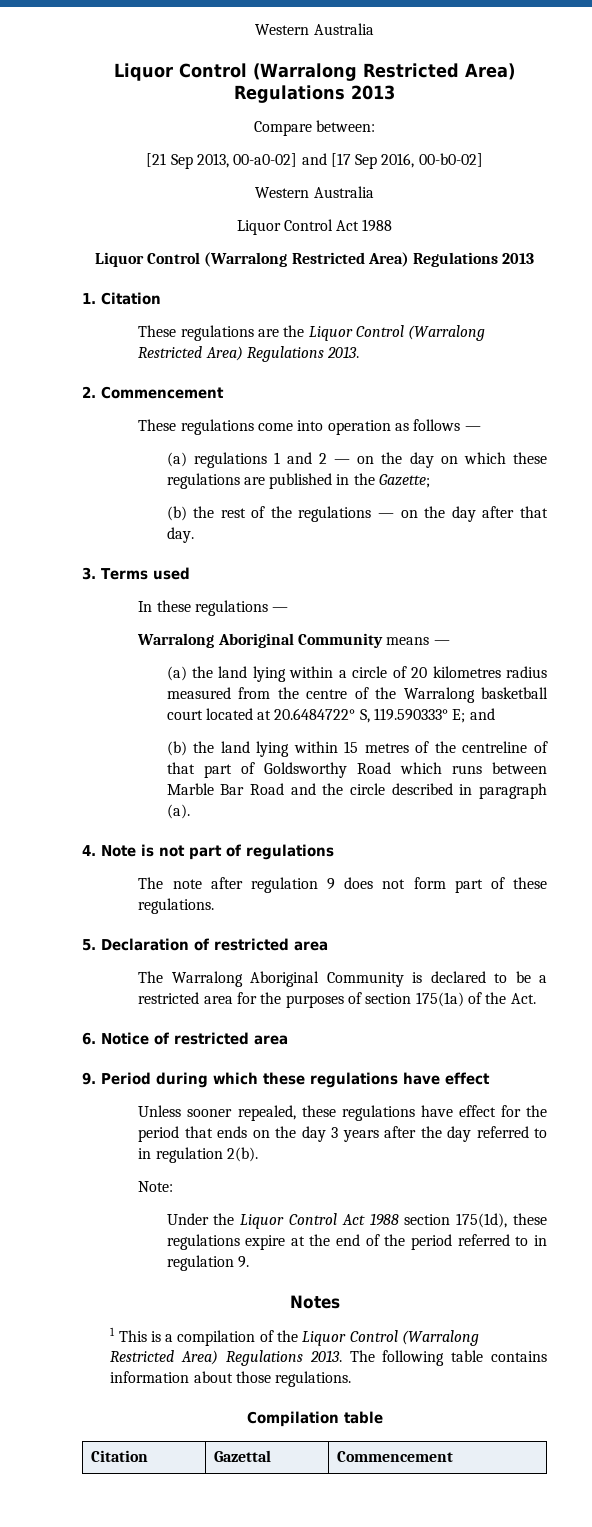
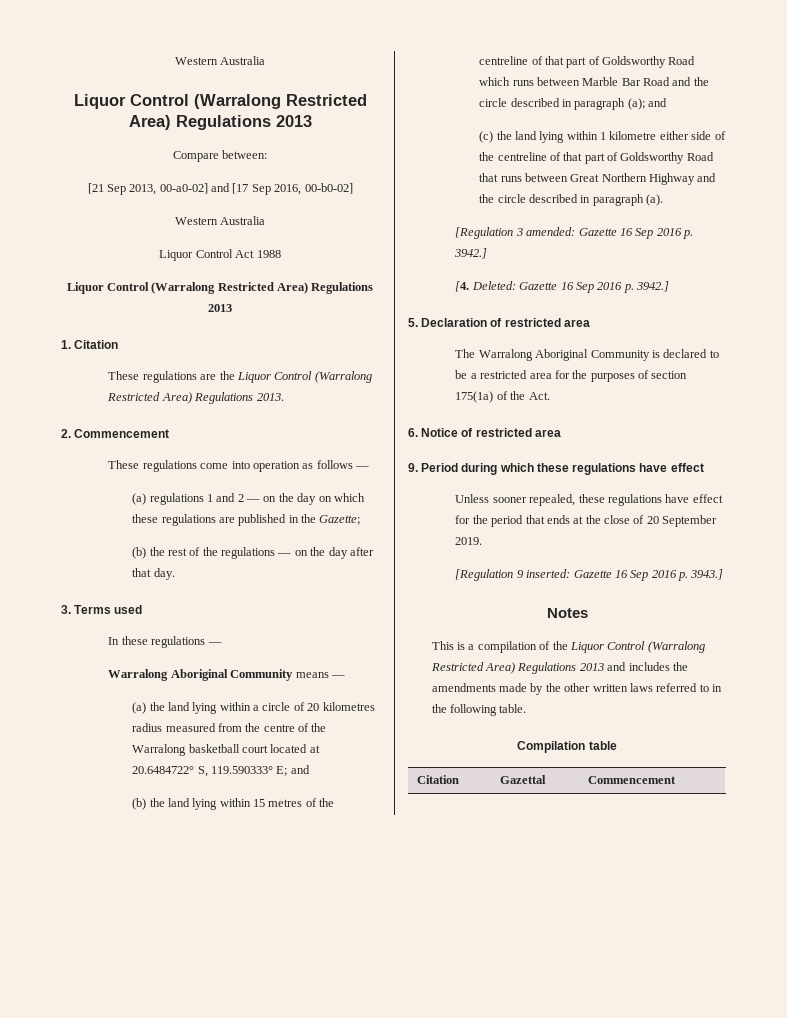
[166,804,190,819] [82,844,334,860] [138,877,547,893] [138,898,215,914] (a). // 4. Note is not part of regulations // The note after regulation 9 does not form part of these regulations. -> [627,98,668,110] [479,131,726,143] [479,152,714,164] [479,173,717,185] [479,194,664,206] [455,227,694,239] [454,248,488,259] [455,281,670,293] (a); and // (c) the land lying within 1 kilometre either side of the centreline of that part of Goldsworthy Road that runs between Great Northern Highway and the circle described in paragraph (a). // [Regulation 3 amended: Gazette 16 Sep 2016 p. 3942.] // [4. Deleted: Gazette 16 Sep 2016 p. 3942.]
[252,1126,547,1142] [138,1147,258,1163] [138,1181,174,1192] [166,1213,547,1229] [166,1234,548,1250] [166,1255,249,1271] on the day 3 years after the day referred to in regulation 2(b). // Note: // Under the Liquor Control Act 1988 section 175(1d), these regulations expire at the end of the period referred to in regulation 9. -> [573,515,718,527] [455,537,483,545] [455,569,724,581] at the close of 20 September 2019. // [Regulation 9 inserted: Gazette 16 Sep 2016 p. 3943.]
[110,1327,116,1336] 1 -> (588, 613) none
[309,1350,547,1366] [110,1371,352,1387] 2013. The following table contains information about those regulations. -> [579,662,688,671] [431,683,723,695] [431,704,527,716] 2013 and includes the amendments made by the other written laws referred to in the following table.

